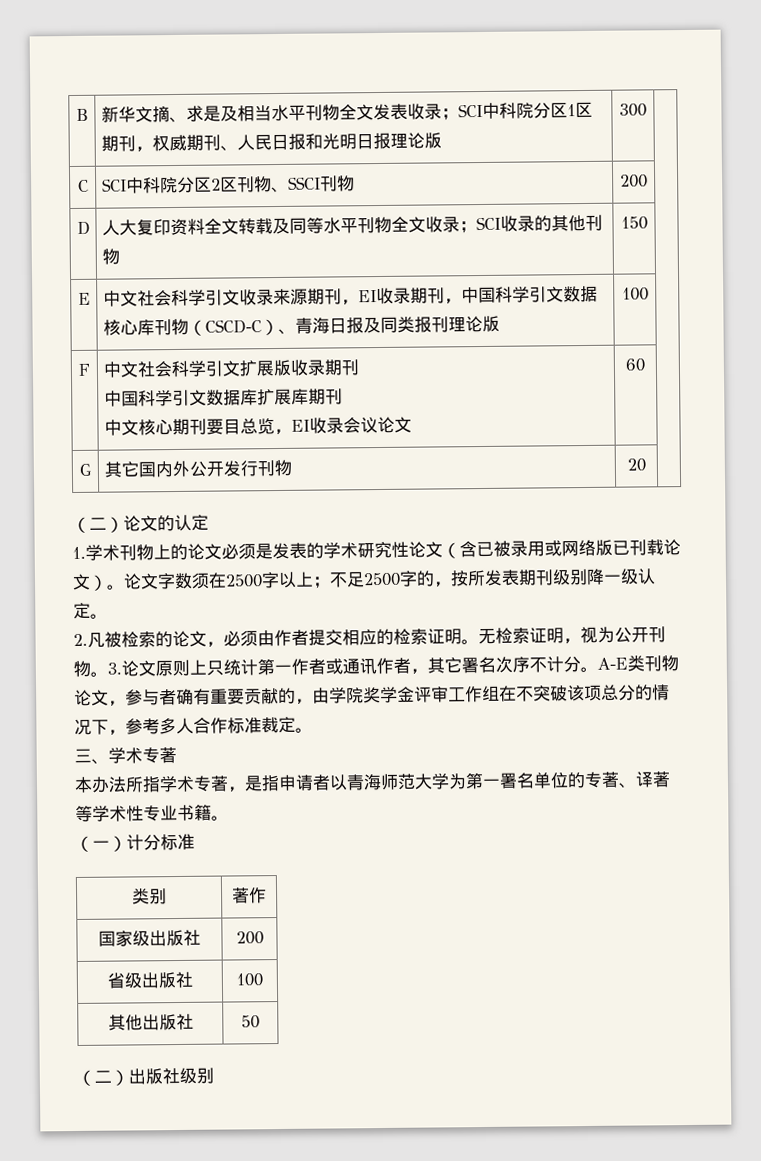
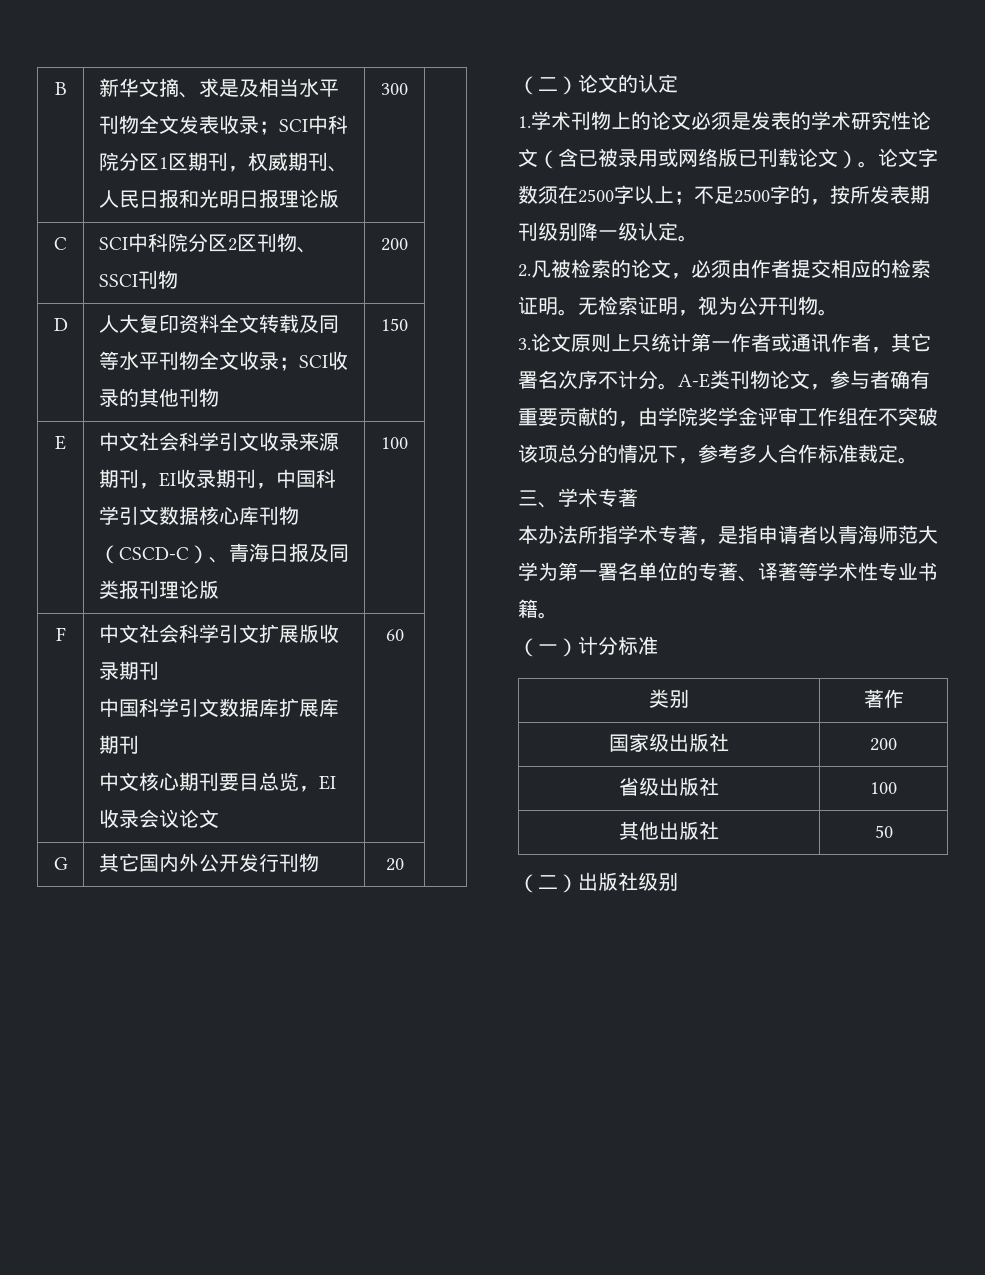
(108, 674) none -> (838, 312) //

